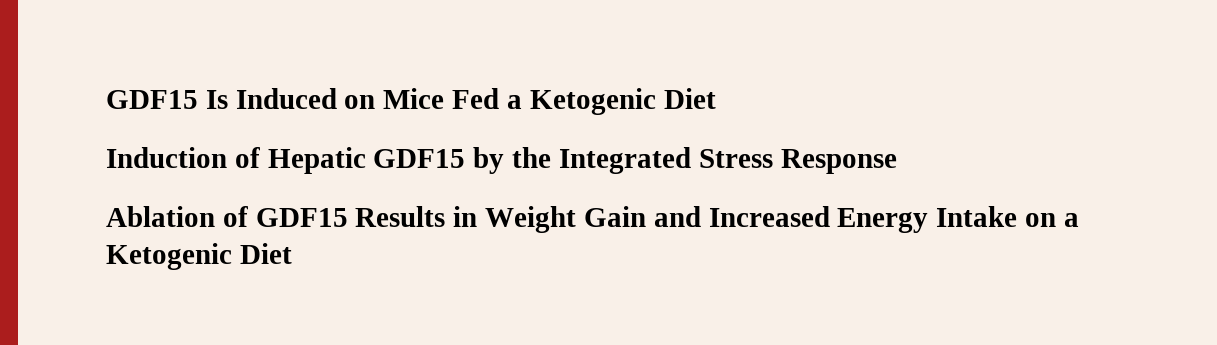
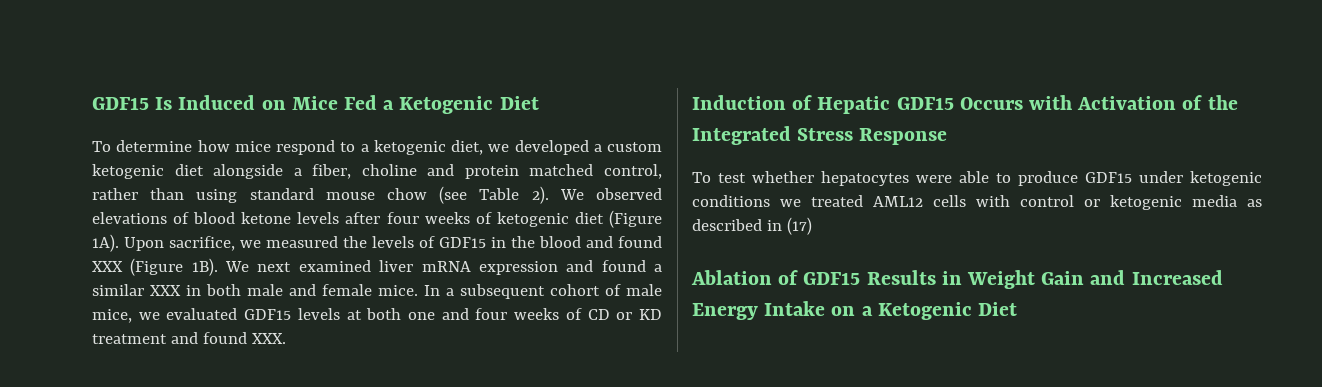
(716, 98) none -> [92,140,662,155] [92,164,662,179] [92,186,662,204] [92,210,663,228] [92,234,662,252] [92,258,663,276] [92,284,662,299] [92,308,662,323] [92,332,286,344] // To determine how mice respond to a ketogenic diet, we developed a custom ketogenic diet alongside a fiber, choline and protein matched control, rather than using standard mouse chow (see Table 2). We observed elevations of blood ketone levels after four weeks of ketogenic diet (Figure 1A). Upon sacrifice, we measured the levels of GDF15 in the blood and found XXX (Figure 1B). We next examined liver mRNA expression and found a similar XXX in both male and female mice. In a subsequent cohort of male mice, we evaluated GDF15 levels at both one and four weeks of CD or KD treatment and found XXX.
[473,147,505,174] by -> [959,95,1203,110] Occurs with Activation of
(897, 161) none -> [692,171,1262,186] [692,195,1262,210] [692,217,812,235] // To test whether hepatocytes were able to produce GDF15 under ketogenic conditions we treated AML12 cells with control or ketogenic media as described in (17)

